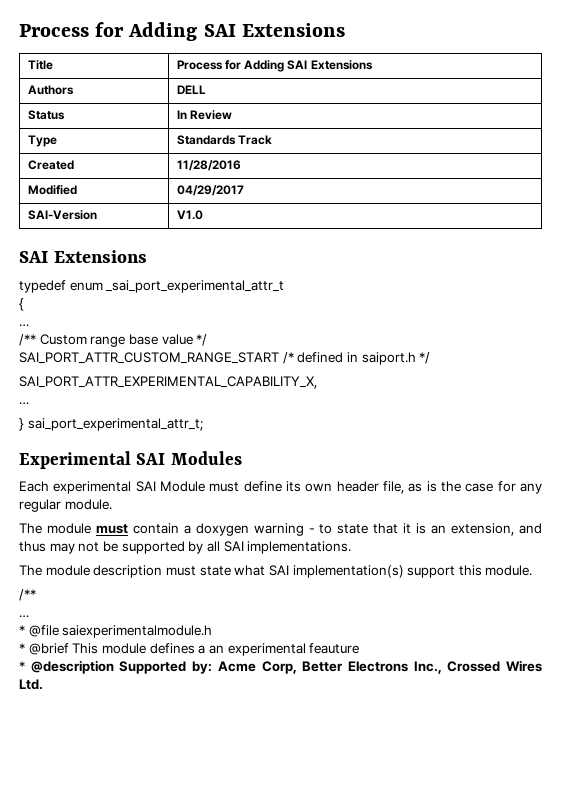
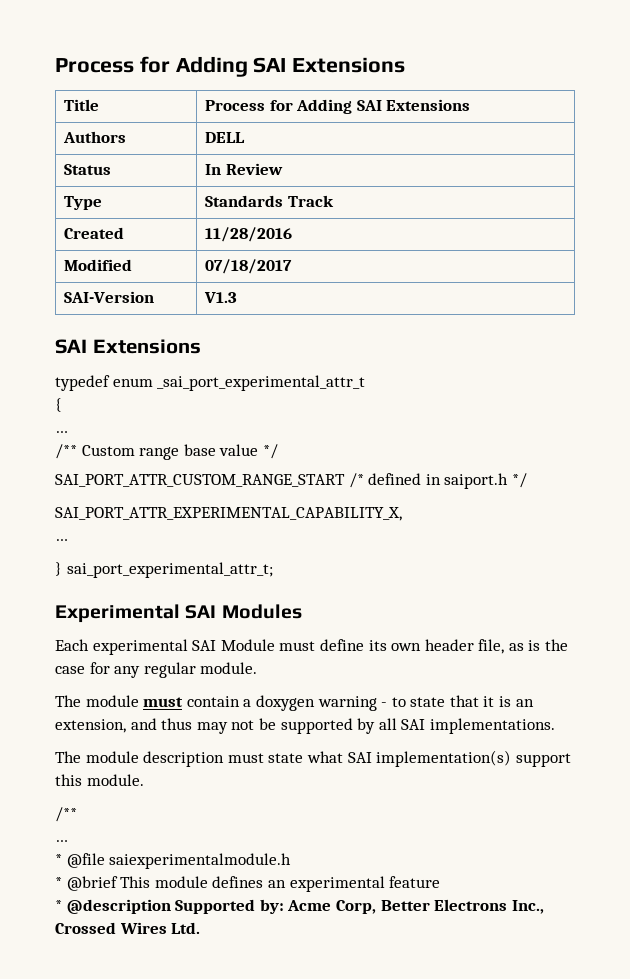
[176,185,244,196] 04/29/2017 -> [204,259,292,274] 07/18/2017
[176,210,203,220] V1.0 -> [203,292,237,303] V1.3
[198,645,206,654] a -> (264, 882) none
[309,643,360,654] feauture -> [389,876,441,888] feature

